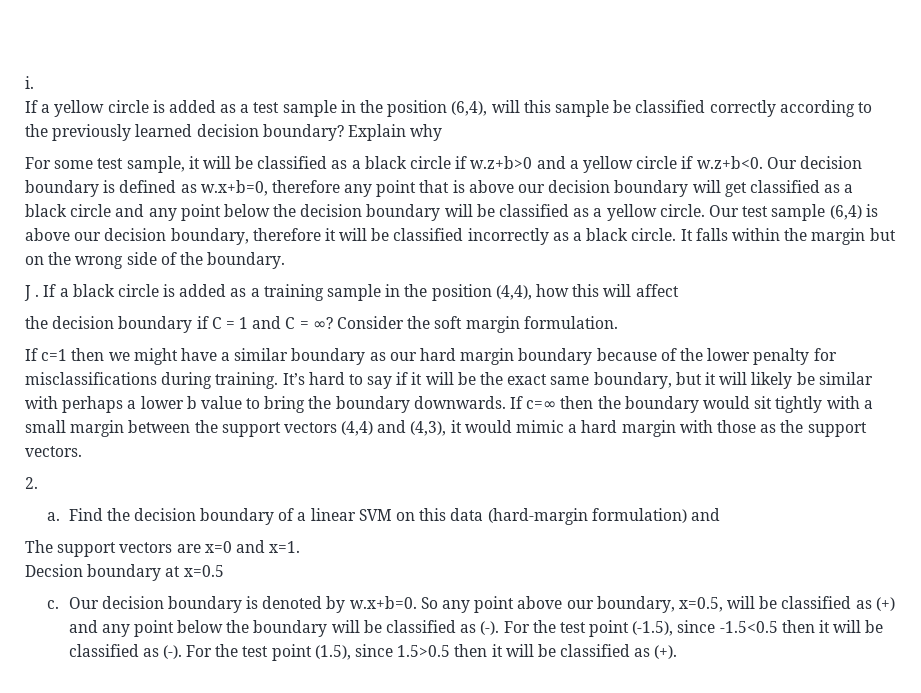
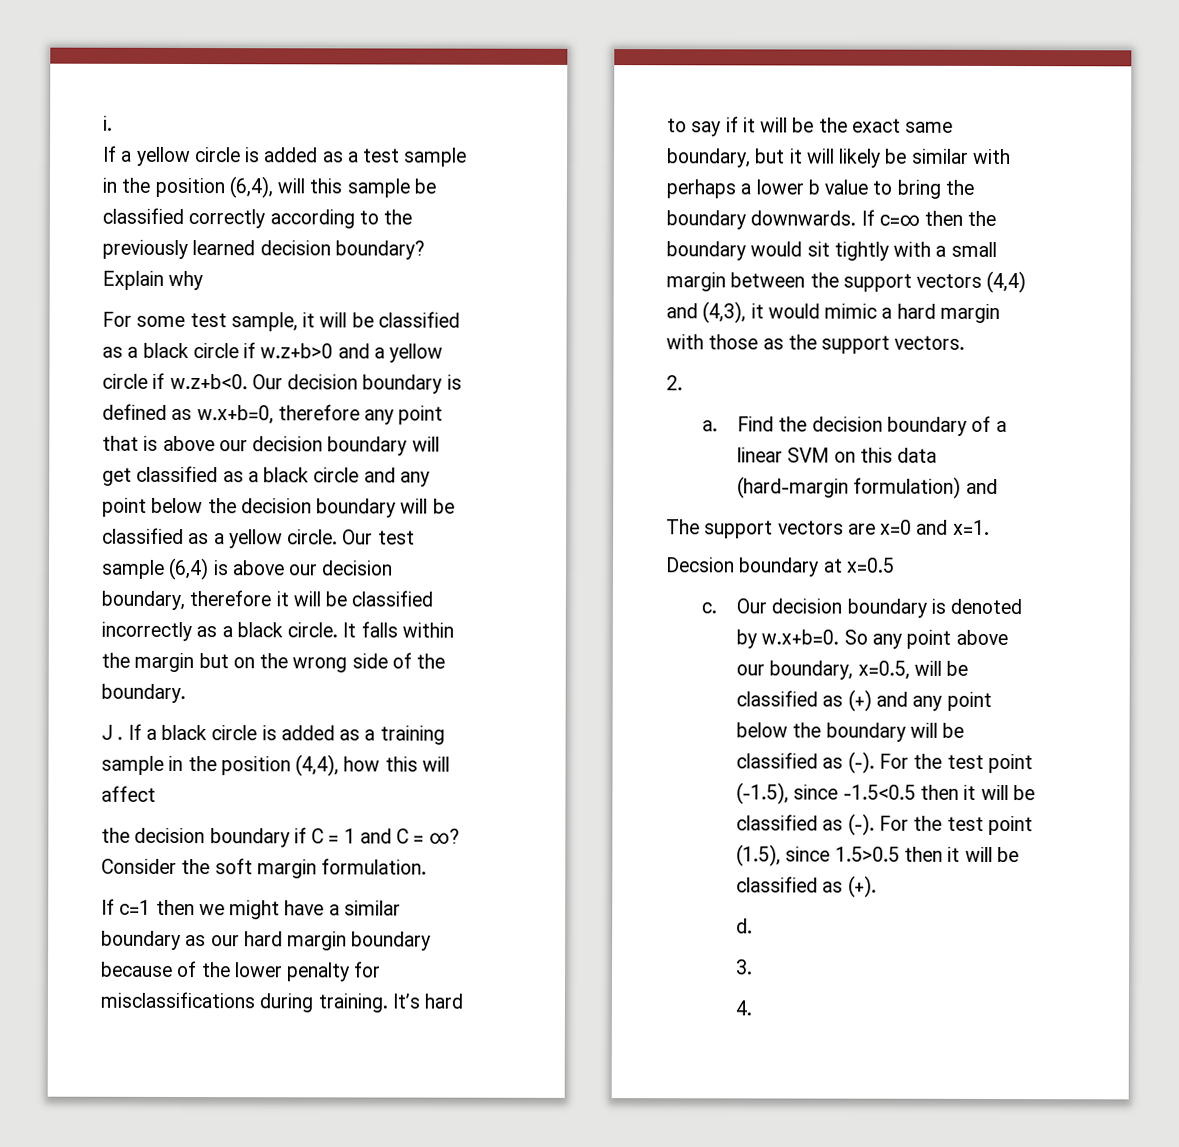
(678, 652) none -> [736,918,754,934] [736,959,754,975] [735,1000,753,1016] // d. // 3. // 4.

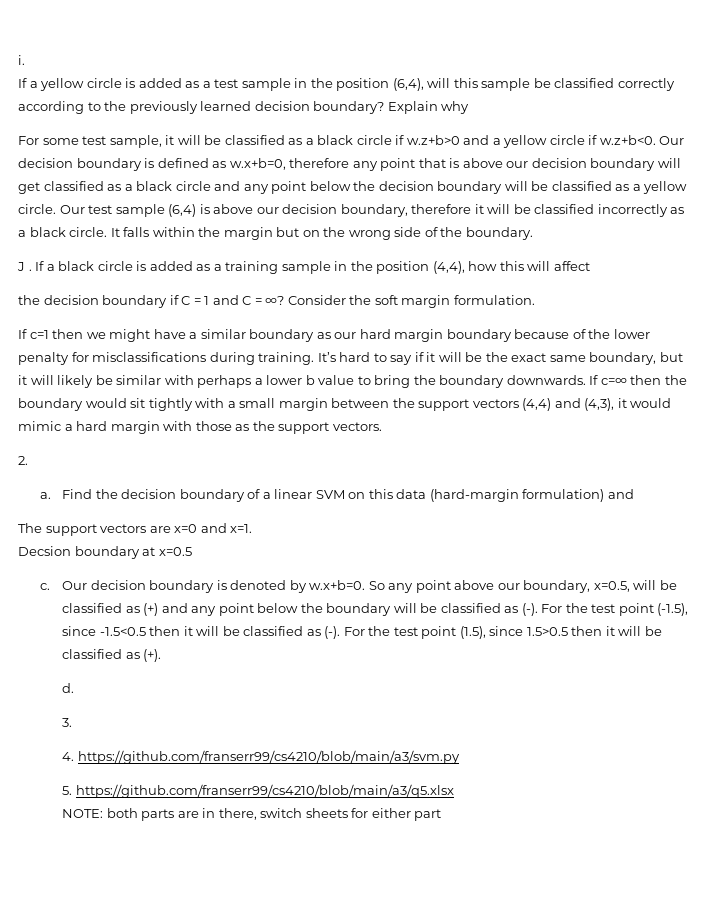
(753, 1008) none -> [77,750,460,764] [62,784,454,798] [62,808,442,821] https://github.com/franserr99/cs4210/blob/main/a3/svm.py // 5. https://github.com/franserr99/cs4210/blob/main/a3/q5.xlsx // NOTE: both parts are in there, switch sheets for either part

